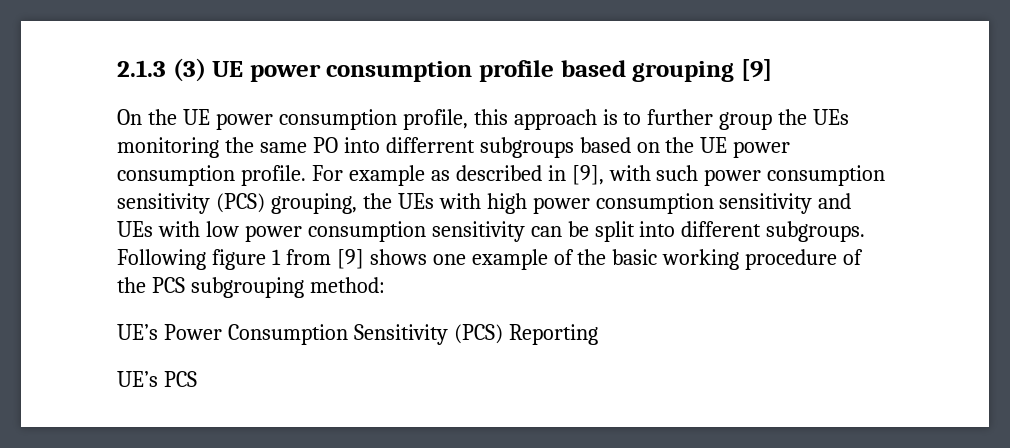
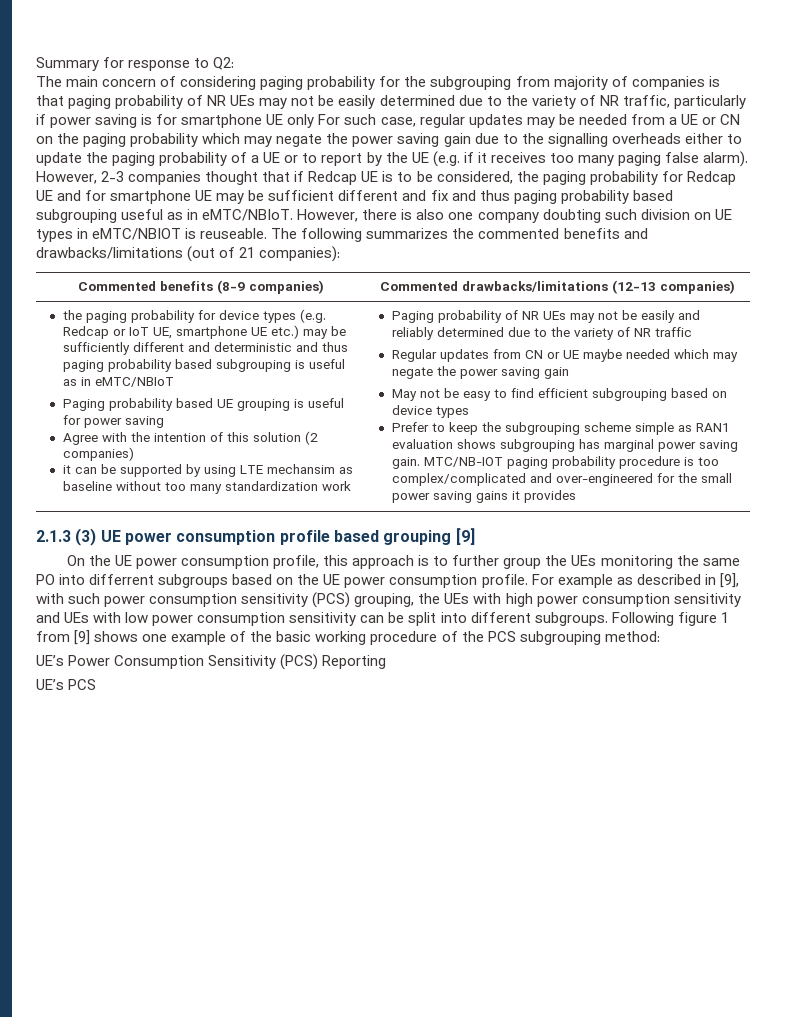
(117, 68) none -> [36,57,235,71] [36,76,720,90] [36,95,746,109] [36,114,740,128] [36,133,742,147] [36,151,749,167] [36,171,736,185] [36,190,673,204] [36,209,732,223] [36,228,648,242] [36,246,341,262] [77,280,324,294] [380,280,735,294] [62,309,326,323] [62,325,346,339] [62,342,348,355] [62,359,345,372] [62,377,174,387] [62,398,344,411] [62,415,164,428] [62,431,318,445] [62,447,134,461] [62,464,353,477] [62,481,351,494] [391,310,700,323] [391,327,692,340] [391,349,738,362] [391,366,569,379] [391,388,727,401] [391,405,469,418] [391,422,730,435] [391,439,738,452] [391,456,719,469] [391,473,732,486] [391,490,576,503] Summary for response to Q2: // The main concern of considering paging probability for the subgrouping from majority of companies is that paging probability of NR UEs may not be easily determined due to the variety of NR traffic, particularly if power saving is for smartphone UE only For such case, regular updates may be needed from a UE or CN on the paging probability which may negate the power saving gain due to the signalling overheads either to update the paging probability of a UE or to report by the UE (e.g. if it receives too many paging false alarm). However, 2-3 companies thought that if Redcap UE is to be considered, the paging probability for Redcap UE and for smartphone UE may be sufficient different and fix and thus paging probability based subgrouping useful as in eMTC/NBIoT. However, there is also one company doubting such division on UE types in eMTC/NBIOT is reuseable. The following summarizes the commented benefits and drawbacks/limitations (out of 21 companies): // Commented benefits (8-9 companies) | Commented drawbacks/limitations (12-13 companies) // the paging probability for device types (e.g. Redcap or IoT UE, smartphone UE etc.) may be sufficiently different and deterministic and thus paging probability based subgrouping is useful as in eMTC/NBIoT // Paging probability based UE grouping is useful for power saving // Agree with the intention of this solution (2 companies) // it can be supported by using LTE mechansim as baseline without too many standardization work | Paging probability of NR UEs may not be easily and reliably determined due to the variety of NR traffic // Regular updates from CN or UE maybe needed which may negate the power saving gain // May not be easy to find efficient subgrouping based on device types // Prefer to keep the subgrouping scheme simple as RAN1 evaluation shows subgrouping has marginal power saving gain. MTC/NB-IOT paging probability procedure is too complex/complicated and over-engineered for the small power saving gains it provides //

